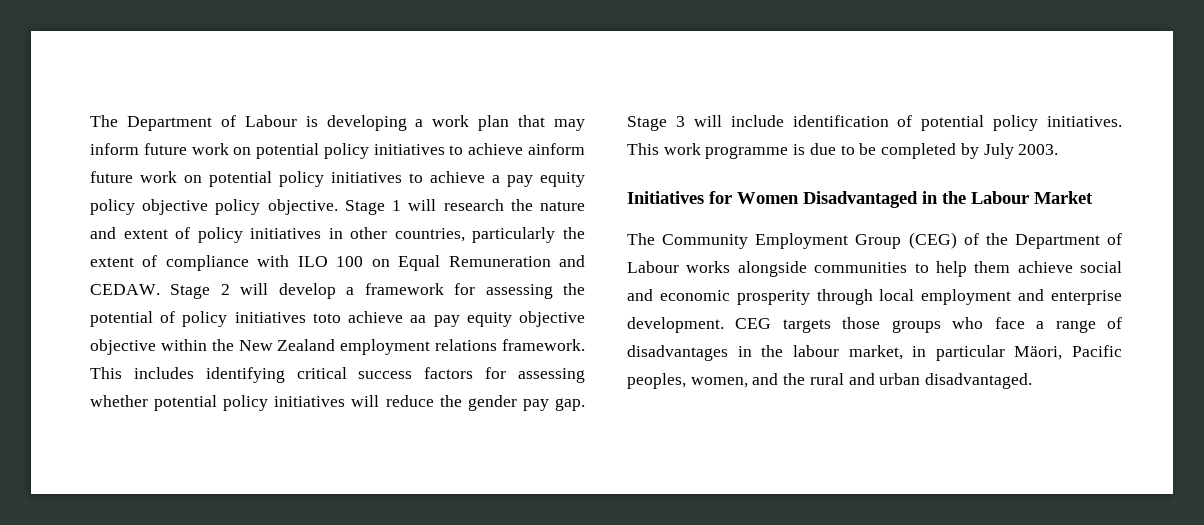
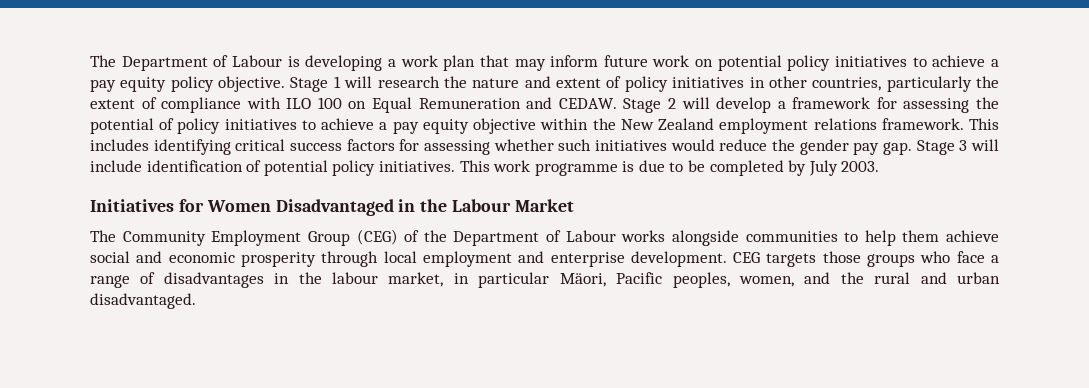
[528,143,585,155] [90,171,485,187] ainform future work on potential policy initiatives to achieve -> (986, 61) none
[142,199,261,215] objective policy -> (214, 84) none
[312,311,427,323] toto achieve aa -> [301,118,388,130] to achieve a
[90,339,156,355] objective -> (537, 126) none
[154,395,380,411] potential policy initiatives will -> [558,139,715,151] such initiatives would

